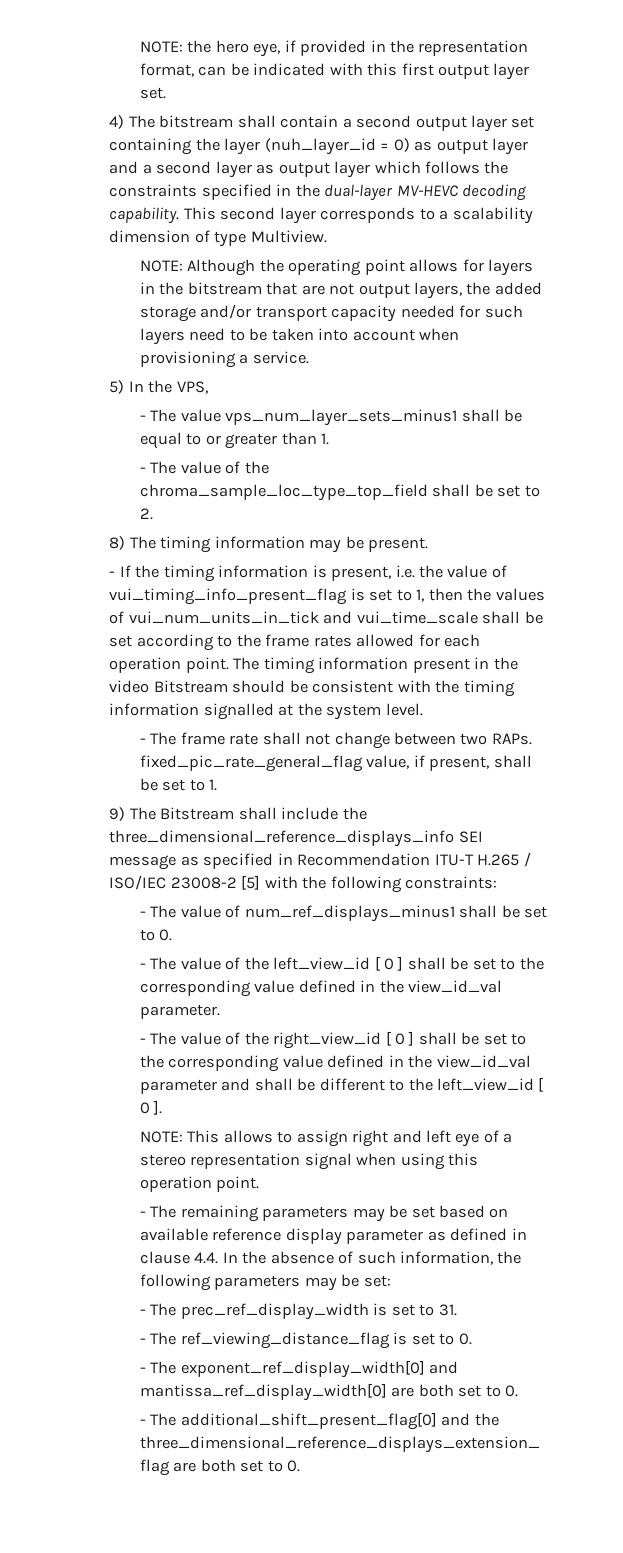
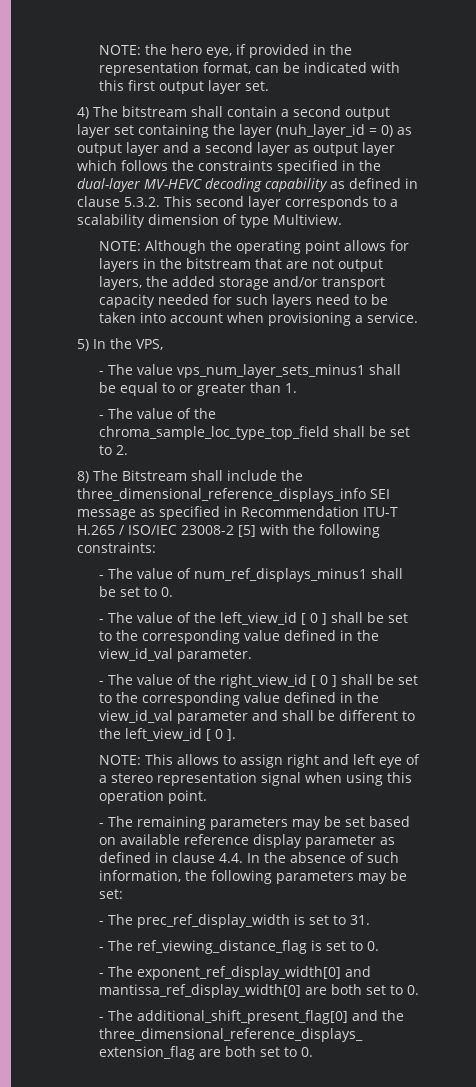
[109,207,180,224] capability. -> [264,178,418,192] [76,196,160,207] capability as defined in clause 5.3.2.
[160,536,429,553] [109,565,507,582] [109,588,545,605] [109,611,543,624] [109,634,481,651] [109,657,518,674] [109,680,515,697] [109,703,423,720] [139,732,532,749] [139,755,532,772] [139,778,218,791] [109,807,156,821] timing information may be present. // - If the timing information is present, i.e. the value of vui_timing_info_present_flag is set to 1, then the values of vui_num_units_in_tick and vui_time_scale shall be set according to the frame rates allowed for each operation point. The timing information present in the video Bitstream should be consistent with the timing information signalled at the system level. // - The frame rate shall not change between two RAPs. fixed_pic_rate_general_flag value, if present, shall be set to 1. // 9) The -> (118, 475) none

